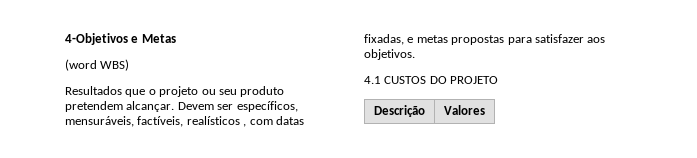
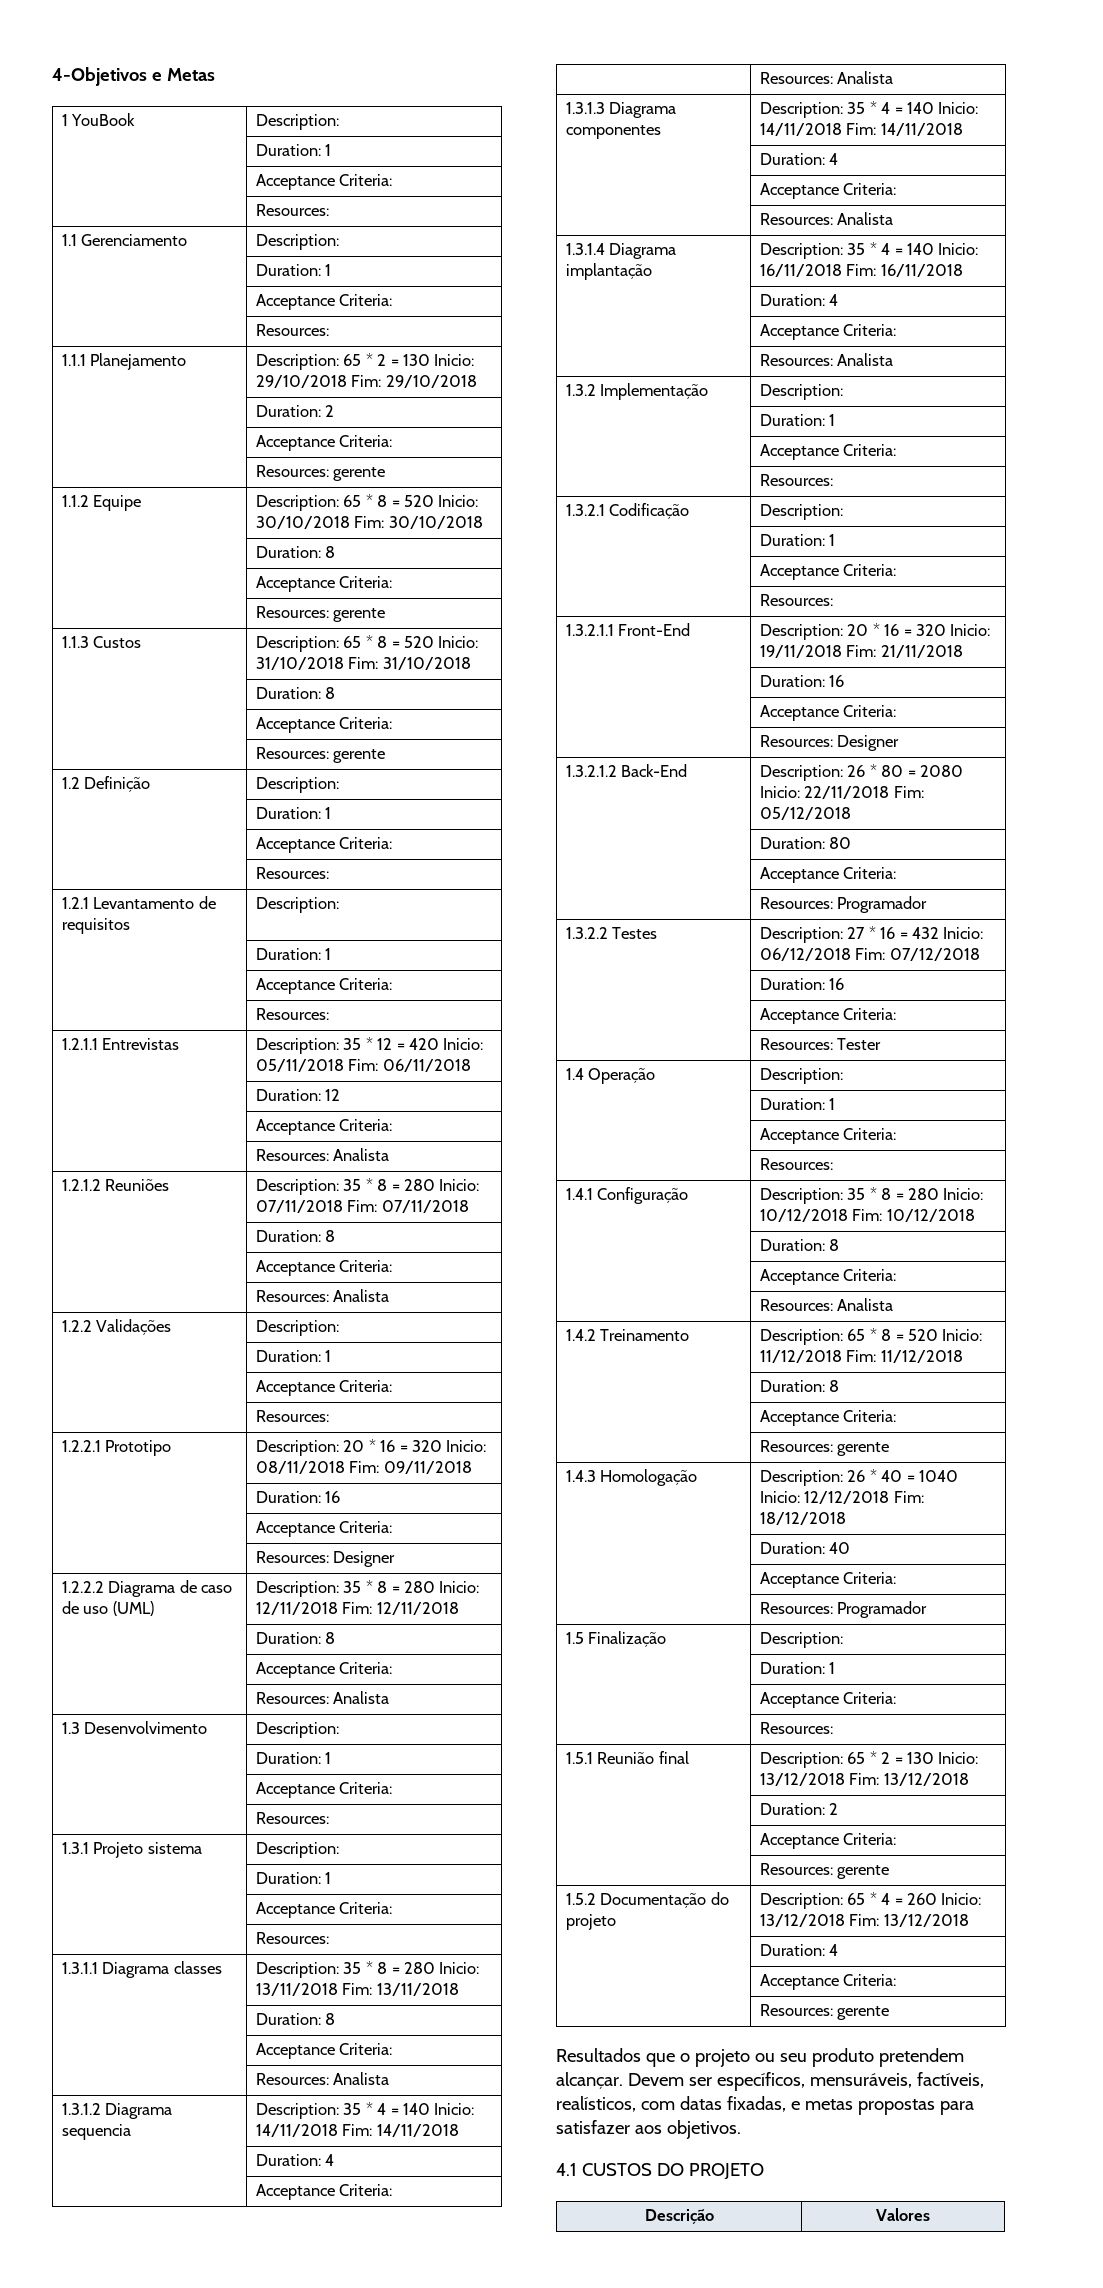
[65,59,130,71] // (word WBS) -> [61,113,136,126] [255,114,339,130] [255,144,332,156] [255,174,393,190] [255,204,329,216] [61,234,188,246] [255,234,339,250] [255,264,332,276] [255,294,393,310] [255,324,329,336] [61,353,187,370] [255,353,475,370] [255,375,477,388] [255,405,335,417] [255,435,393,451] [255,465,386,481] [61,495,142,511] [255,494,479,511] [255,516,483,529] [255,546,336,558] [255,576,393,592] [255,606,386,622] [61,636,142,648] [255,635,479,652] [255,657,471,670] [255,687,336,699] [255,717,393,733] [255,747,386,763] [61,776,151,792] [255,777,339,793] [255,807,332,819] [255,837,393,853] [255,867,329,879] [61,896,216,909] [61,918,130,934] [255,897,339,913] [255,948,332,960] [255,978,393,994] [255,1008,329,1020] [61,1038,180,1050] [255,1037,484,1054] [255,1059,471,1072] [255,1089,341,1101] [255,1119,393,1135] [255,1148,390,1161] [61,1179,170,1191] [255,1178,480,1195] [255,1200,469,1213] [255,1230,336,1242] [255,1260,393,1276] [255,1289,390,1302] [61,1319,172,1335] [255,1320,339,1336] [255,1350,332,1362] [255,1380,393,1396] [255,1410,329,1422] [61,1440,172,1456] [255,1439,487,1456] [255,1461,472,1474] [255,1491,341,1503] [255,1521,393,1537] [255,1551,396,1567] [61,1580,233,1597] [61,1601,154,1616] [255,1580,480,1597] [255,1602,459,1615] [255,1632,336,1644] [255,1662,393,1678] [255,1691,390,1704] [61,1721,208,1734] [255,1722,339,1738] [255,1752,332,1764] [255,1782,393,1798] [255,1812,329,1824] [61,1842,202,1858] [255,1842,339,1858] [255,1872,332,1884] [255,1902,393,1918] [255,1932,329,1944] [61,1961,222,1978] [255,1961,480,1978] [255,1983,459,1996] [255,2013,336,2025] [255,2043,393,2059] [255,2072,390,2085] [61,2103,173,2119] [61,2124,131,2140] [255,2102,475,2119] [255,2124,459,2137] [255,2154,335,2166] [255,2184,393,2200] [759,71,894,84] [565,102,677,118] [565,125,661,139] [759,101,979,118] [759,123,963,136] [759,153,839,165] [759,183,897,199] [759,212,894,225] [565,243,677,259] [565,263,652,280] [759,242,979,259] [759,264,963,277] [759,294,839,306] [759,324,897,340] [759,353,894,366] [565,383,709,400] [759,384,843,400] [759,414,836,426] [759,444,897,460] [759,474,833,486] [565,503,690,519] [759,504,843,520] [759,534,836,546] [759,564,897,580] [759,594,833,606] [565,623,691,636] [759,623,991,640] [759,645,963,658] [759,675,845,687] [759,705,897,721] [759,735,900,751] [565,764,688,777] [759,764,964,781] [759,786,924,799] [759,807,851,820] [759,837,852,849] [759,867,897,883] [759,896,928,913] [565,927,658,939] [759,926,984,943] [759,948,980,961] [759,978,845,990] [759,1008,897,1024] [759,1038,882,1050] [565,1068,656,1084] [759,1068,843,1084] [759,1098,836,1110] [759,1128,897,1144] [759,1158,833,1170] [565,1187,689,1204] [759,1187,984,1204] [759,1209,975,1222] [759,1239,840,1251] [759,1269,897,1285] [759,1298,894,1311] [565,1329,690,1341] [759,1328,983,1345] [759,1350,963,1363] [759,1380,840,1392] [759,1410,897,1426] [759,1440,890,1456] [565,1469,698,1486] [759,1469,959,1486] [759,1491,924,1504] [759,1512,846,1525] [759,1542,851,1554] [759,1572,897,1588] [759,1601,928,1618] [565,1631,667,1647] [759,1632,843,1648] [759,1662,836,1674] [759,1692,897,1708] [759,1722,833,1734] [565,1751,689,1764] [759,1751,979,1768] [759,1773,969,1786] [759,1803,839,1815] [759,1833,897,1849] [759,1863,890,1879] [565,1892,729,1908] [565,1914,616,1930] [759,1892,982,1909] [759,1914,969,1927] [759,1944,839,1956] [759,1974,897,1990] [759,2004,890,2020] // 1 YouBook | Description: // | Duration: 1 // | Acceptance Criteria: // | Resources: // 1.1 Gerenciamento | Description: // | Duration: 1 // | Acceptance Criteria: // | Resources: // 1.1.1 Planejamento | Description: 65 * 2 = 130 Inicio: 29/10/2018 Fim: 29/10/2018 // | Duration: 2 // | Acceptance Criteria: // | Resources: gerente // 1.1.2 Equipe | Description: 65 * 8 = 520 Inicio: 30/10/2018 Fim: 30/10/2018 // | Duration: 8 // | Acceptance Criteria: // | Resources: gerente // 1.1.3 Custos | Description: 65 * 8 = 520 Inicio: 31/10/2018 Fim: 31/10/2018 // | Duration: 8 // | Acceptance Criteria: // | Resources: gerente // 1.2 Definição | Description: // | Duration: 1 // | Acceptance Criteria: // | Resources: // 1.2.1 Levantamento de requisitos | Description: // | Duration: 1 // | Acceptance Criteria: // | Resources: // 1.2.1.1 Entrevistas | Description: 35 * 12 = 420 Inicio: 05/11/2018 Fim: 06/11/2018 // | Duration: 12 // | Acceptance Criteria: // | Resources: Analista // 1.2.1.2 Reuniões | Description: 35 * 8 = 280 Inicio: 07/11/2018 Fim: 07/11/2018 // | Duration: 8 // | Acceptance Criteria: // | Resources: Analista // 1.2.2 Validações | Description: // | Duration: 1 // | Acceptance Criteria: // | Resources: // 1.2.2.1 Prototipo | Description: 20 * 16 = 320 Inicio: 08/11/2018 Fim: 09/11/2018 // | Duration: 16 // | Acceptance Criteria: // | Resources: Designer // 1.2.2.2 Diagrama de caso de uso (UML) | Description: 35 * 8 = 280 Inicio: 12/11/2018 Fim: 12/11/2018 // | Duration: 8 // | Acceptance Criteria: // | Resources: Analista // 1.3 Desenvolvimento | Description: // | Duration: 1 // | Acceptance Criteria: // | Resources: // 1.3.1 Projeto sistema | Description: // | Duration: 1 // | Acceptance Criteria: // | Resources: // 1.3.1.1 Diagrama classes | Description: 35 * 8 = 280 Inicio: 13/11/2018 Fim: 13/11/2018 // | Duration: 8 // | Acceptance Criteria: // | Resources: Analista // 1.3.1.2 Diagrama sequencia | Description: 35 * 4 = 140 Inicio: 14/11/2018 Fim: 14/11/2018 // | Duration: 4 // | Acceptance Criteria: // | Resources: Analista // 1.3.1.3 Diagrama componentes | Description: 35 * 4 = 140 Inicio: 14/11/2018 Fim: 14/11/2018 // | Duration: 4 // | Acceptance Criteria: // | Resources: Analista // 1.3.1.4 Diagrama implantação | Description: 35 * 4 = 140 Inicio: 16/11/2018 Fim: 16/11/2018 // | Duration: 4 // | Acceptance Criteria: // | Resources: Analista // 1.3.2 Implementação | Description: // | Duration: 1 // | Acceptance Criteria: // | Resources: // 1.3.2.1 Codificação | Description: // | Duration: 1 // | Acceptance Criteria: // | Resources: // 1.3.2.1.1 Front-End | Description: 20 * 16 = 320 Inicio: 19/11/2018 Fim: 21/11/2018 // | Duration: 16 // | Acceptance Criteria: // | Resources: Designer // 1.3.2.1.2 Back-End | Description: 26 * 80 = 2080 Inicio: 22/11/2018 Fim: 05/12/2018 // | Duration: 80 // | Acceptance Criteria: // | Resources: Programador // 1.3.2.2 Testes | Description: 27 * 16 = 432 Inicio: 06/12/2018 Fim: 07/12/2018 // | Duration: 16 // | Acceptance Criteria: // | Resources: Tester // 1.4 Operação | Description: // | Duration: 1 // | Acceptance Criteria: // | Resources: // 1.4.1 Configuração | Description: 35 * 8 = 280 Inicio: 10/12/2018 Fim: 10/12/2018 // | Duration: 8 // | Acceptance Criteria: // | Resources: Analista // 1.4.2 Treinamento | Description: 65 * 8 = 520 Inicio: 11/12/2018 Fim: 11/12/2018 // | Duration: 8 // | Acceptance Criteria: // | Resources: gerente // 1.4.3 Homologação | Description: 26 * 40 = 1040 Inicio: 12/12/2018 Fim: 18/12/2018 // | Duration: 40 // | Acceptance Criteria: // | Resources: Programador // 1.5 Finalização | Description: // | Duration: 1 // | Acceptance Criteria: // | Resources: // 1.5.1 Reunião final | Description: 65 * 2 = 130 Inicio: 13/12/2018 Fim: 13/12/2018 // | Duration: 2 // | Acceptance Criteria: // | Resources: gerente // 1.5.2 Documentação do projeto | Description: 65 * 4 = 260 Inicio: 13/12/2018 Fim: 13/12/2018 // | Duration: 4 // | Acceptance Criteria: // | Resources: gerente
[186,116,247,127] realísticos , -> [556,2096,636,2112] realísticos,

